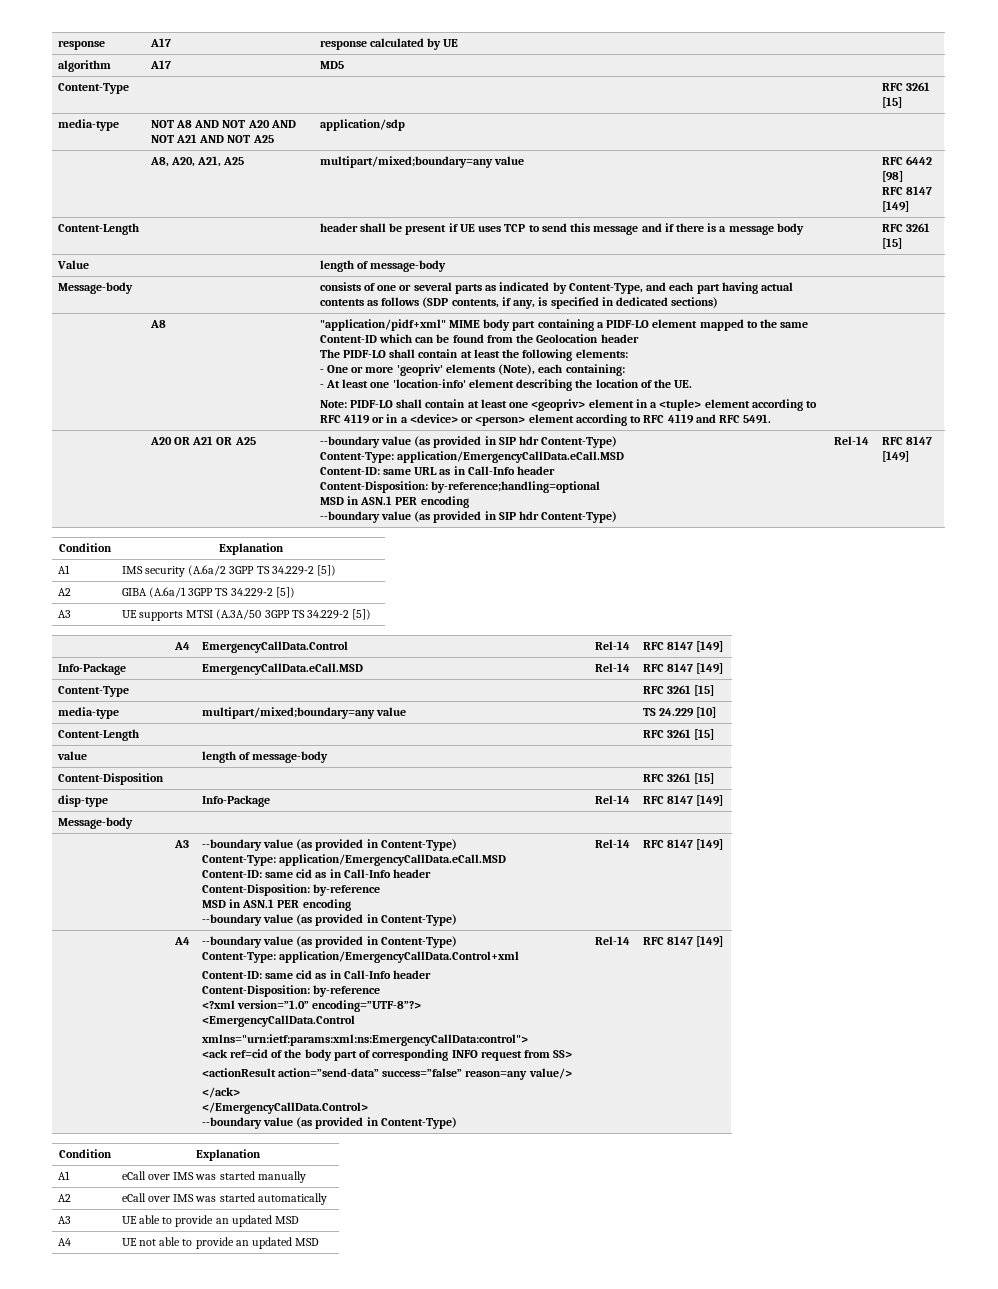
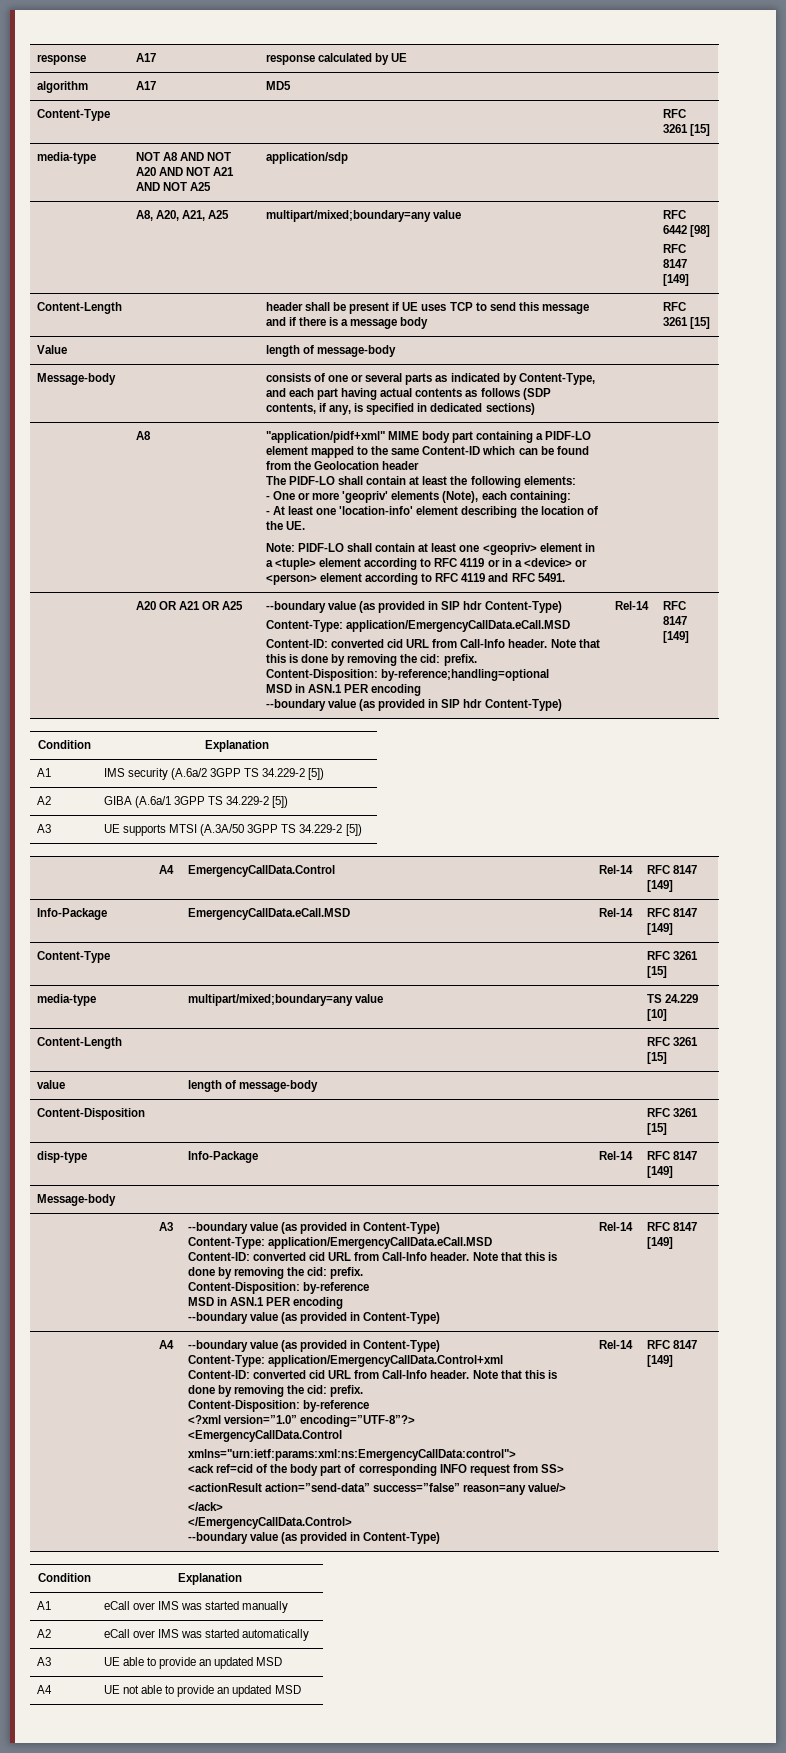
[382,466,556,475] same URL as in Call-Info header -> [330,639,600,648] [265,654,477,666] converted cid URL from Call-Info header. Note that this is done by removing the cid: prefix.
[264,869,432,878] same cid as in Call-Info header -> [252,1252,557,1261] [187,1267,364,1279] converted cid URL from Call-Info header. Note that this is done by removing the cid: prefix.
[264,970,432,979] same cid as in Call-Info header -> [252,1370,557,1379] [187,1385,364,1397] converted cid URL from Call-Info header. Note that this is done by removing the cid: prefix.

